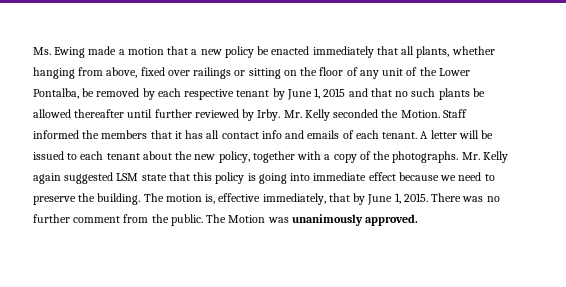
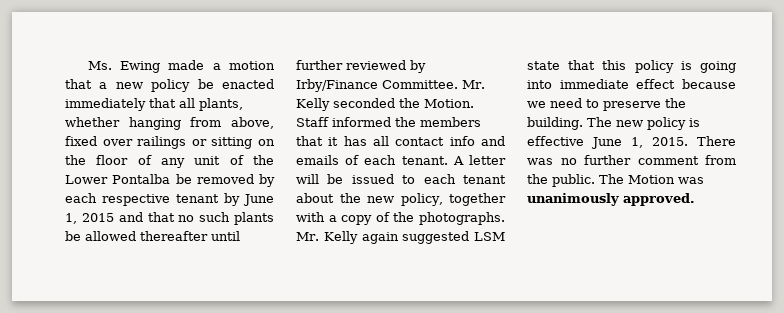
[33,88,79,99] Pontalba, -> [112,174,171,184] Pontalba
[257,109,281,121] Irby. -> [296,79,458,92] Irby/Finance Committee.
[165,193,366,205] motion is, effective immediately, that by -> [616,117,700,130] [527,136,584,146] new policy is effective

